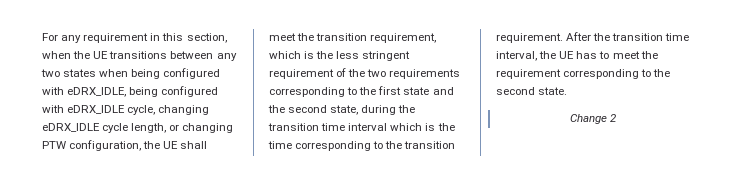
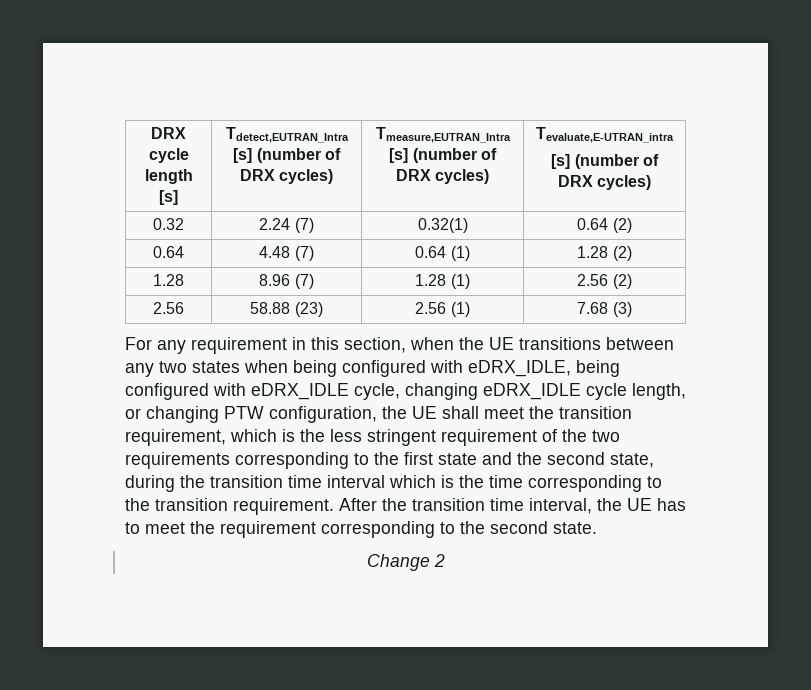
(42, 37) none -> [151,127,186,139] [148,148,189,163] [144,169,193,184] [159,190,178,205] [225,127,349,143] [233,148,341,163] [239,169,334,184] [375,127,511,143] [389,148,497,163] [395,169,490,184] [536,127,674,143] [551,154,659,169] [557,175,652,190] [153,218,184,230] [259,218,314,233] [417,218,468,233] [577,218,632,233] [153,246,184,258] [259,246,314,261] [415,246,470,261] [577,246,632,261] [153,274,184,286] [259,274,314,289] [415,274,470,289] [577,274,632,289] [153,302,184,314] [250,302,323,317] [415,302,470,317] [577,302,632,317] DRX cycle length [s] | Tdetect,EUTRAN_Intra [s] (number of DRX cycles) | Tmeasure,EUTRAN_Intra [s] (number of DRX cycles) | Tevaluate,E-UTRAN_intra // [s] (number of DRX cycles) // 0.32 | 2.24 (7) | 0.32(1) | 0.64 (2) // 0.64 | 4.48 (7) | 0.64 (1) | 1.28 (2) // 1.28 | 8.96 (7) | 1.28 (1) | 2.56 (2) // 2.56 | 58.88 (23) | 2.56 (1) | 7.68 (3) //

